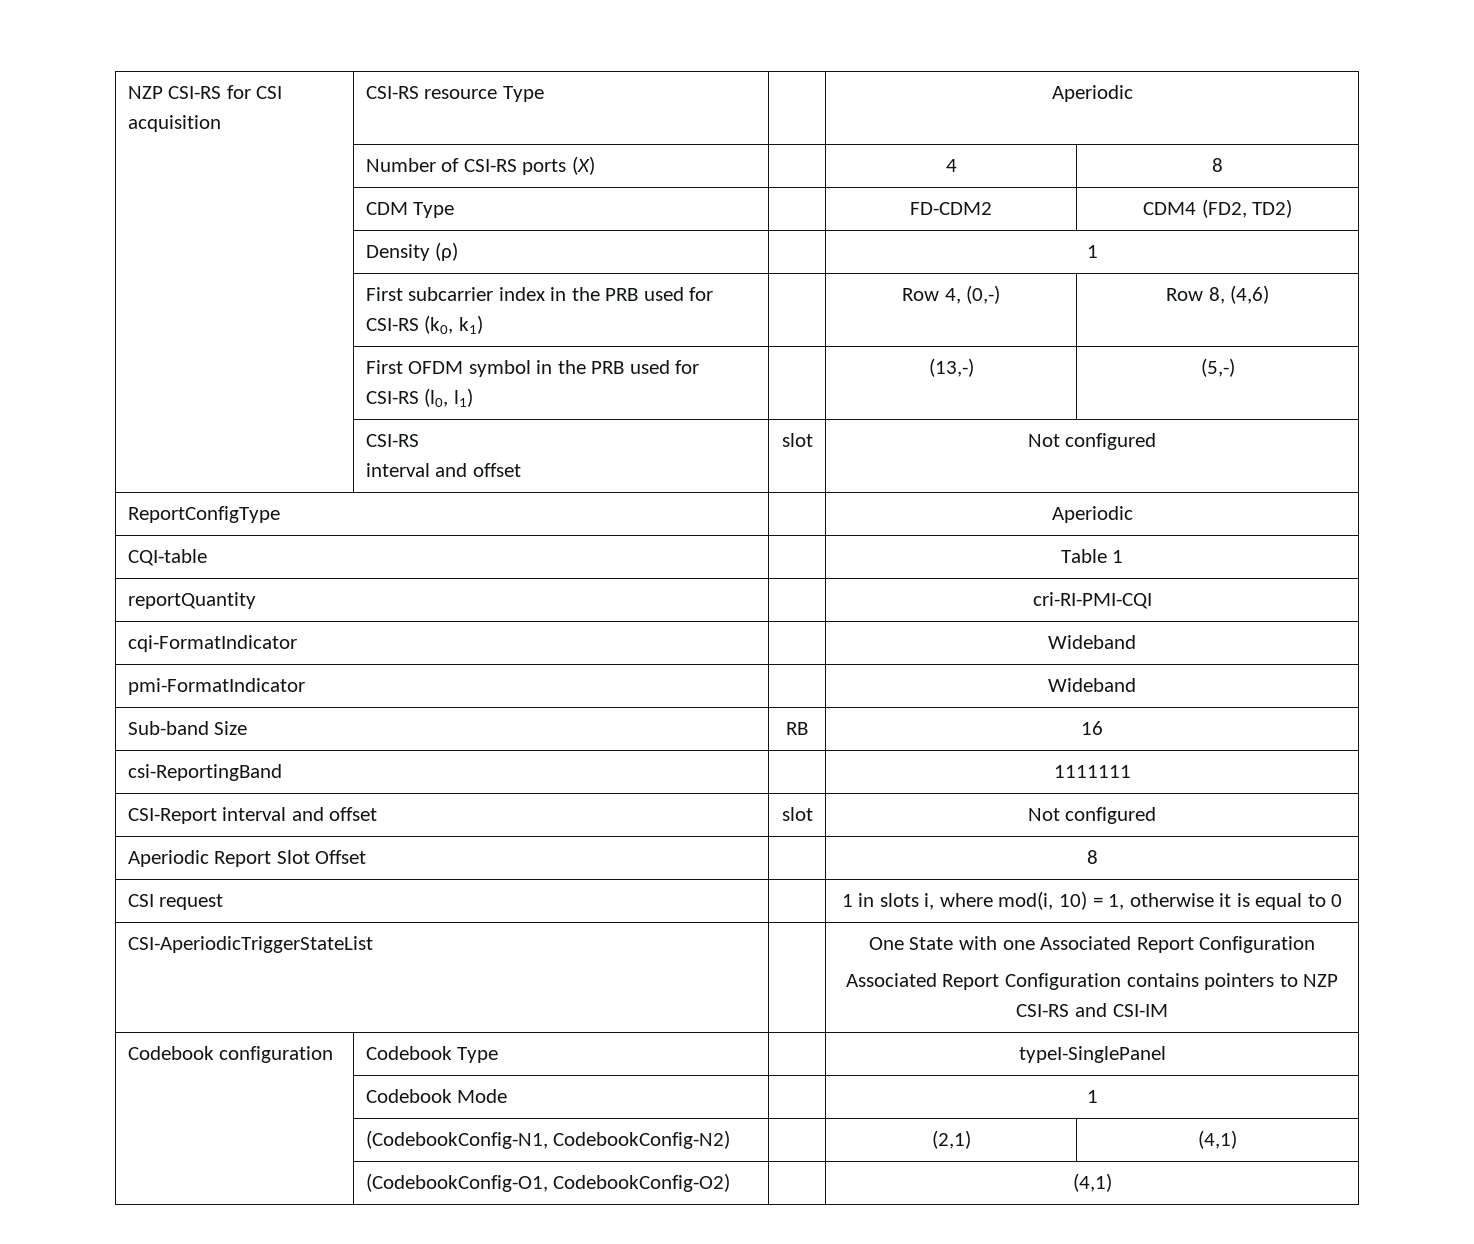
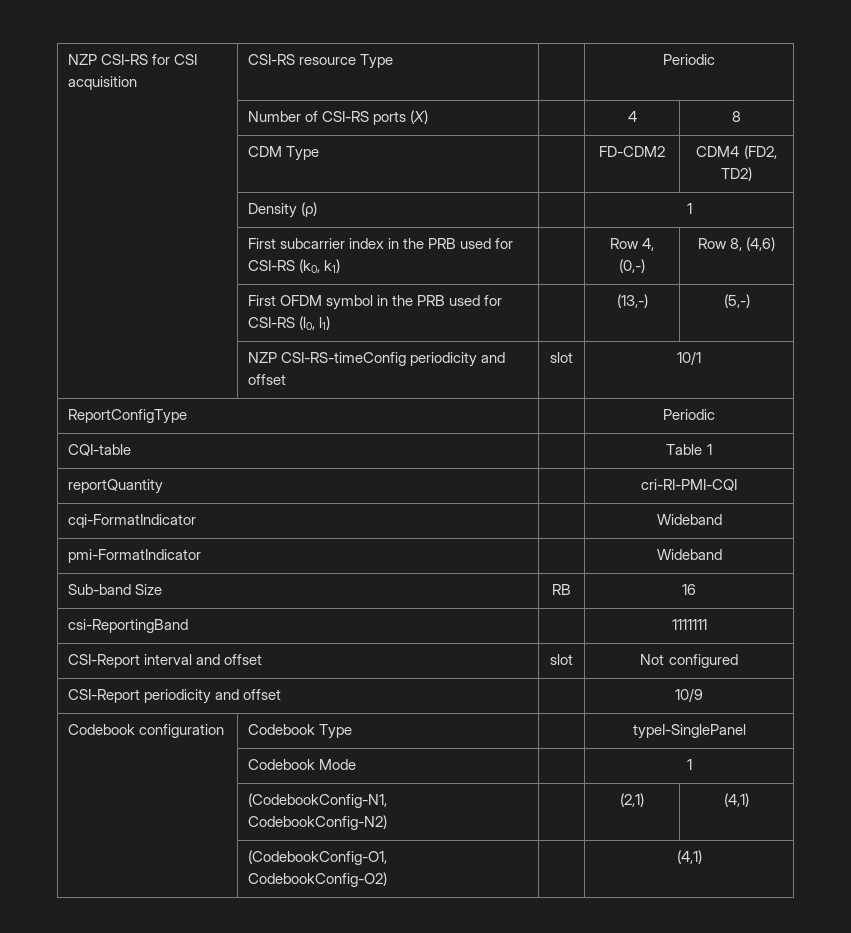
[1051,85,1133,102] Aperiodic -> [663,54,715,65] Periodic
[365,434,419,447] [365,463,521,477] [781,433,813,447] [1027,433,1157,450] CSI-RS // interval and offset | slot | Not configured -> [247,352,506,367] [247,374,286,385] [550,352,573,363] [677,351,701,365] NZP CSI-RS-timeConfig periodicity and offset | slot | 10/1
[1051,506,1133,523] Aperiodic -> [663,409,715,420] Periodic
[127,850,367,867] [1086,850,1098,864] [127,894,224,910] [841,891,1343,910] [127,936,373,953] [868,936,1316,953] [845,973,1339,990] [1016,1003,1168,1017] Aperiodic Report Slot Offset | | 8 // CSI request | | 1 in slots i, where mod(i, 10) = 1, otherwise it is equal to 0 // CSI-AperiodicTriggerStateList | | One State with one Associated Report Configuration // Associated Report Configuration contains pointers to NZP CSI-RS and CSI-IM -> [67,689,282,704] [675,688,703,702] CSI-Report periodicity and offset | | 10/9

